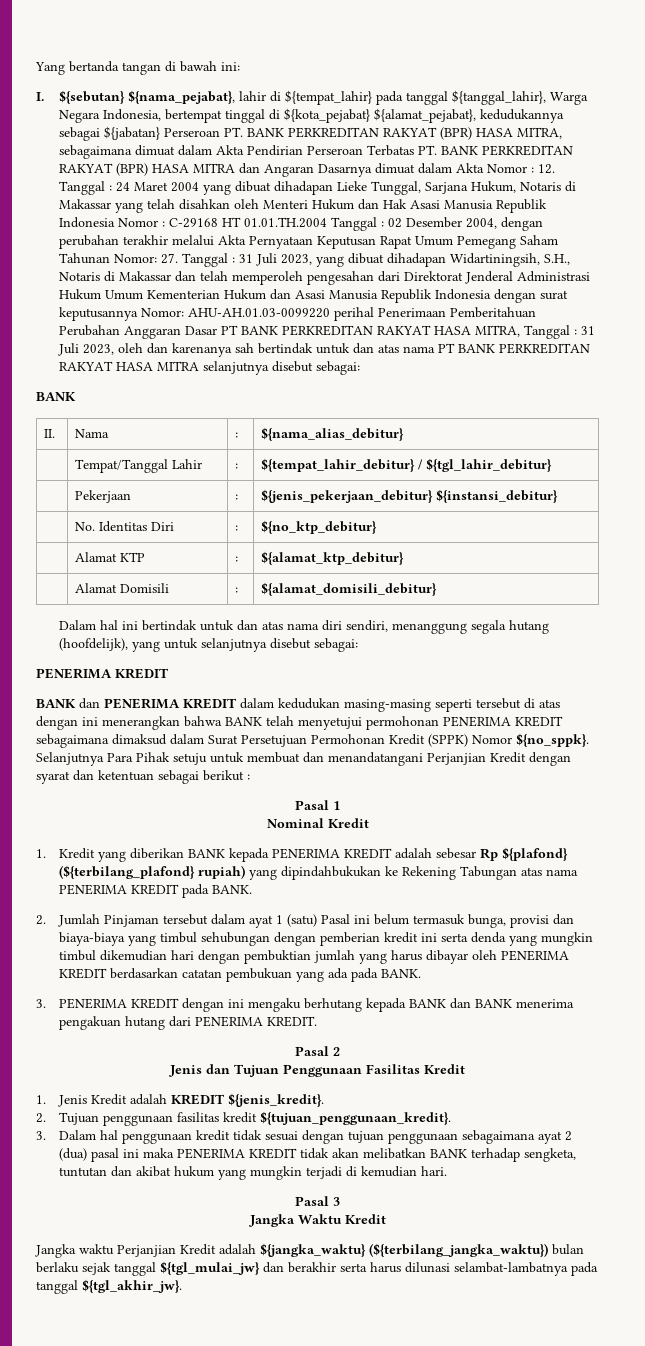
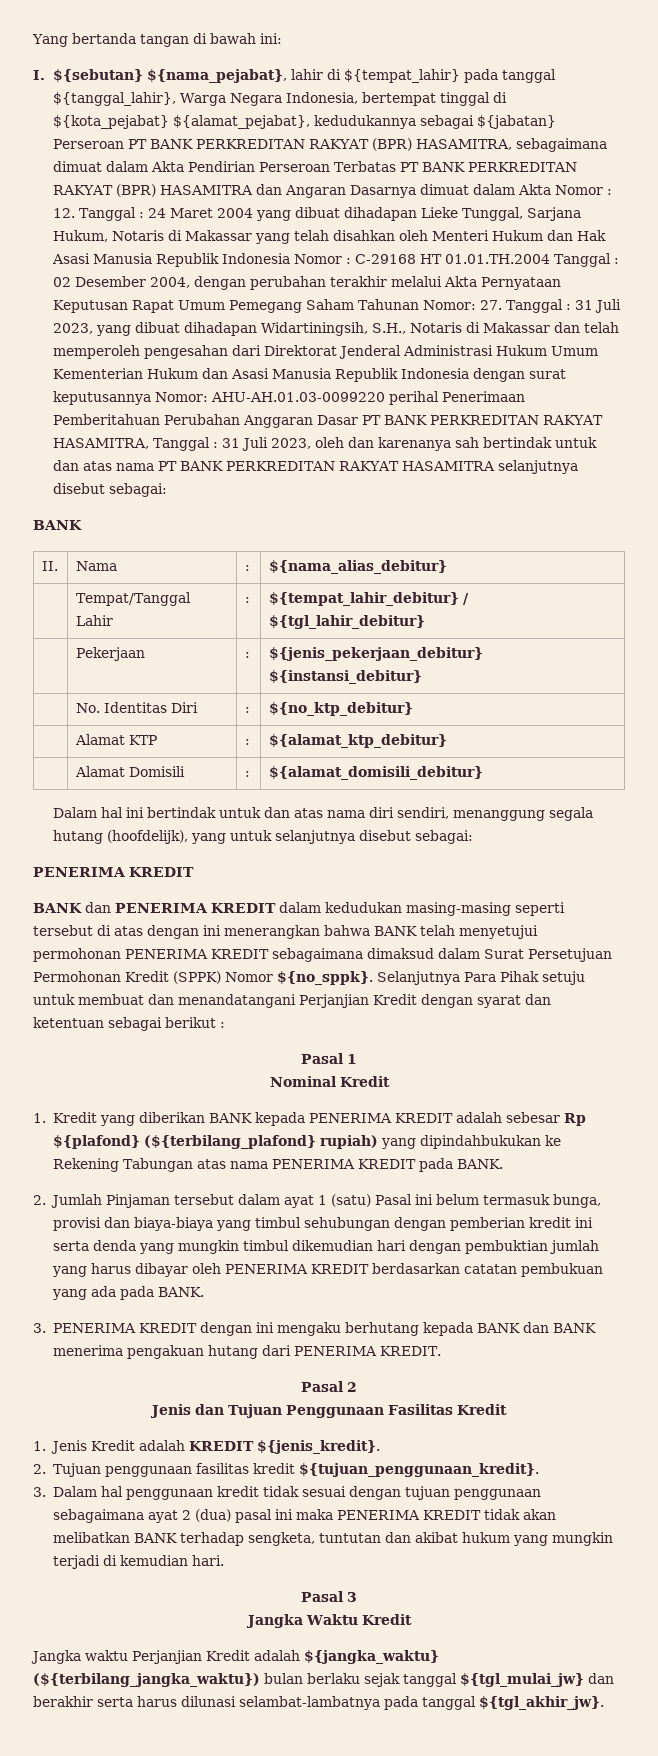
[224,127,563,140] PT. BANK PERKREDITAN RAKYAT (BPR) HASA MITRA, -> [128,138,513,151] PT BANK PERKREDITAN RAKYAT (BPR) HASAMITRA,
[418,145,574,156] [59,163,236,176] PT. BANK PERKREDITAN RAKYAT (BPR) HASA MITRA -> [400,162,578,172] [53,184,254,197] PT BANK PERKREDITAN RAKYAT (BPR) HASAMITRA
[434,325,521,337] HASA MITRA, -> [53,438,150,449] HASAMITRA,
[116,361,200,371] HASA MITRA -> [402,461,496,471] HASAMITRA

